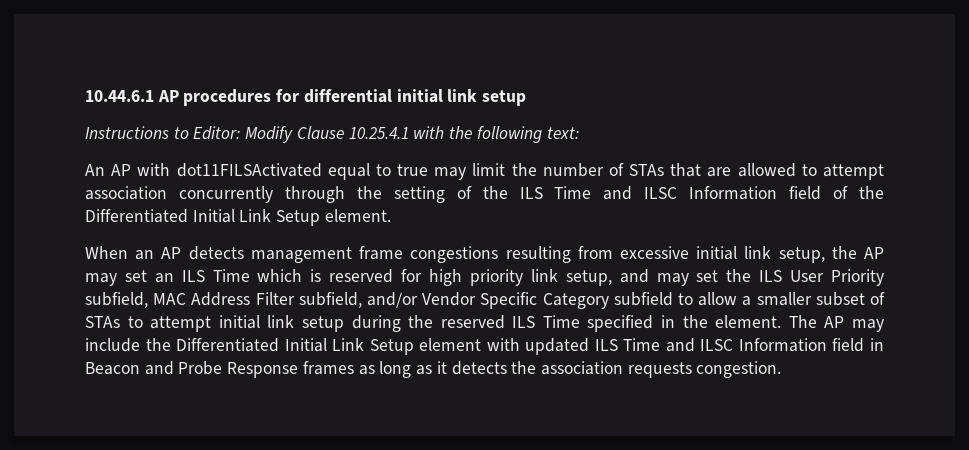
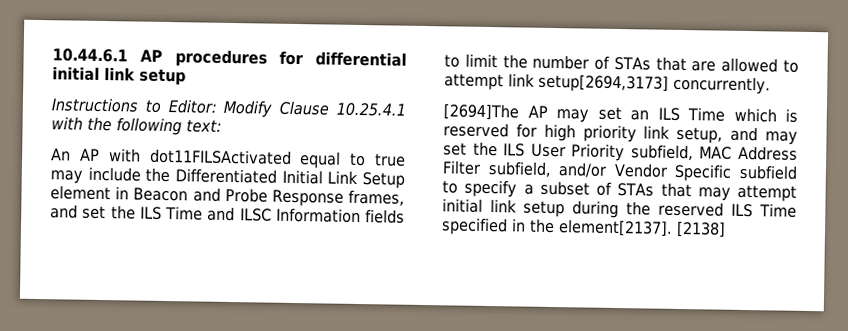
(467, 173) none -> [87,166,405,189] [50,185,405,207] [50,204,405,224] [444,54,460,68] include the Differentiated Initial Link Setup element in Beacon and Probe Response frames, and set the ILS Time and ILSC Information fields to
[85,186,885,203] [85,209,391,226] [85,246,857,263] association concurrently through the setting of the ILS Time and ILSC Information field of the Differentiated Initial Link Setup element. // When an AP detects management frame congestions resulting from excessive initial link setup, the -> [508,73,771,95] [443,103,519,121] link setup[2694,3173] concurrently. // [2694]The
[542,293,609,309] Category -> (733, 172) none
[698,292,812,306] allow a smaller -> [464,179,534,198] specify a
[127,316,143,328] to -> [660,182,731,201] that may
[715,315,884,332] [85,338,884,355] [85,361,782,378] element. The AP may include the Differentiated Initial Link Setup element with updated ILS Time and ILSC Information field in Beacon and Probe Response frames as long as it detects the association requests congestion. -> [558,219,726,238] element[2137]. [2138]

